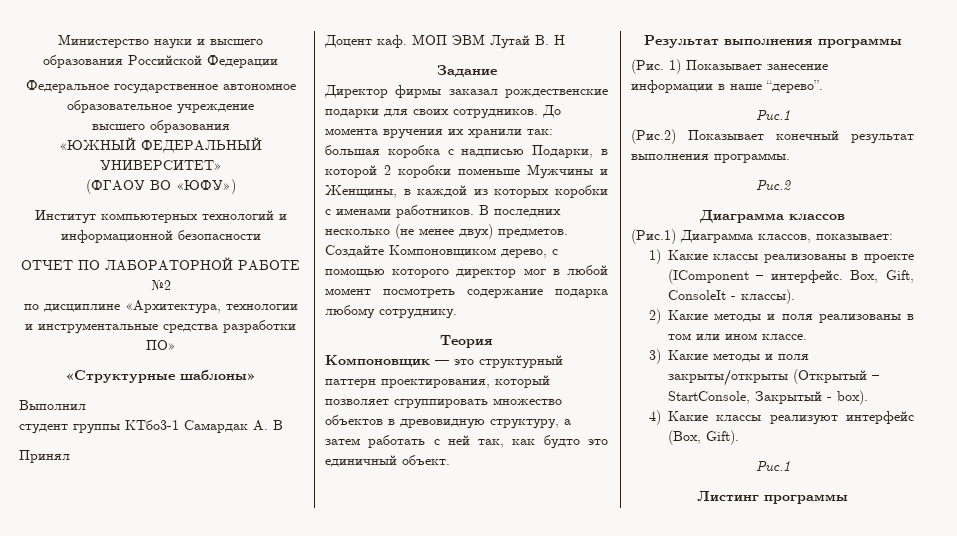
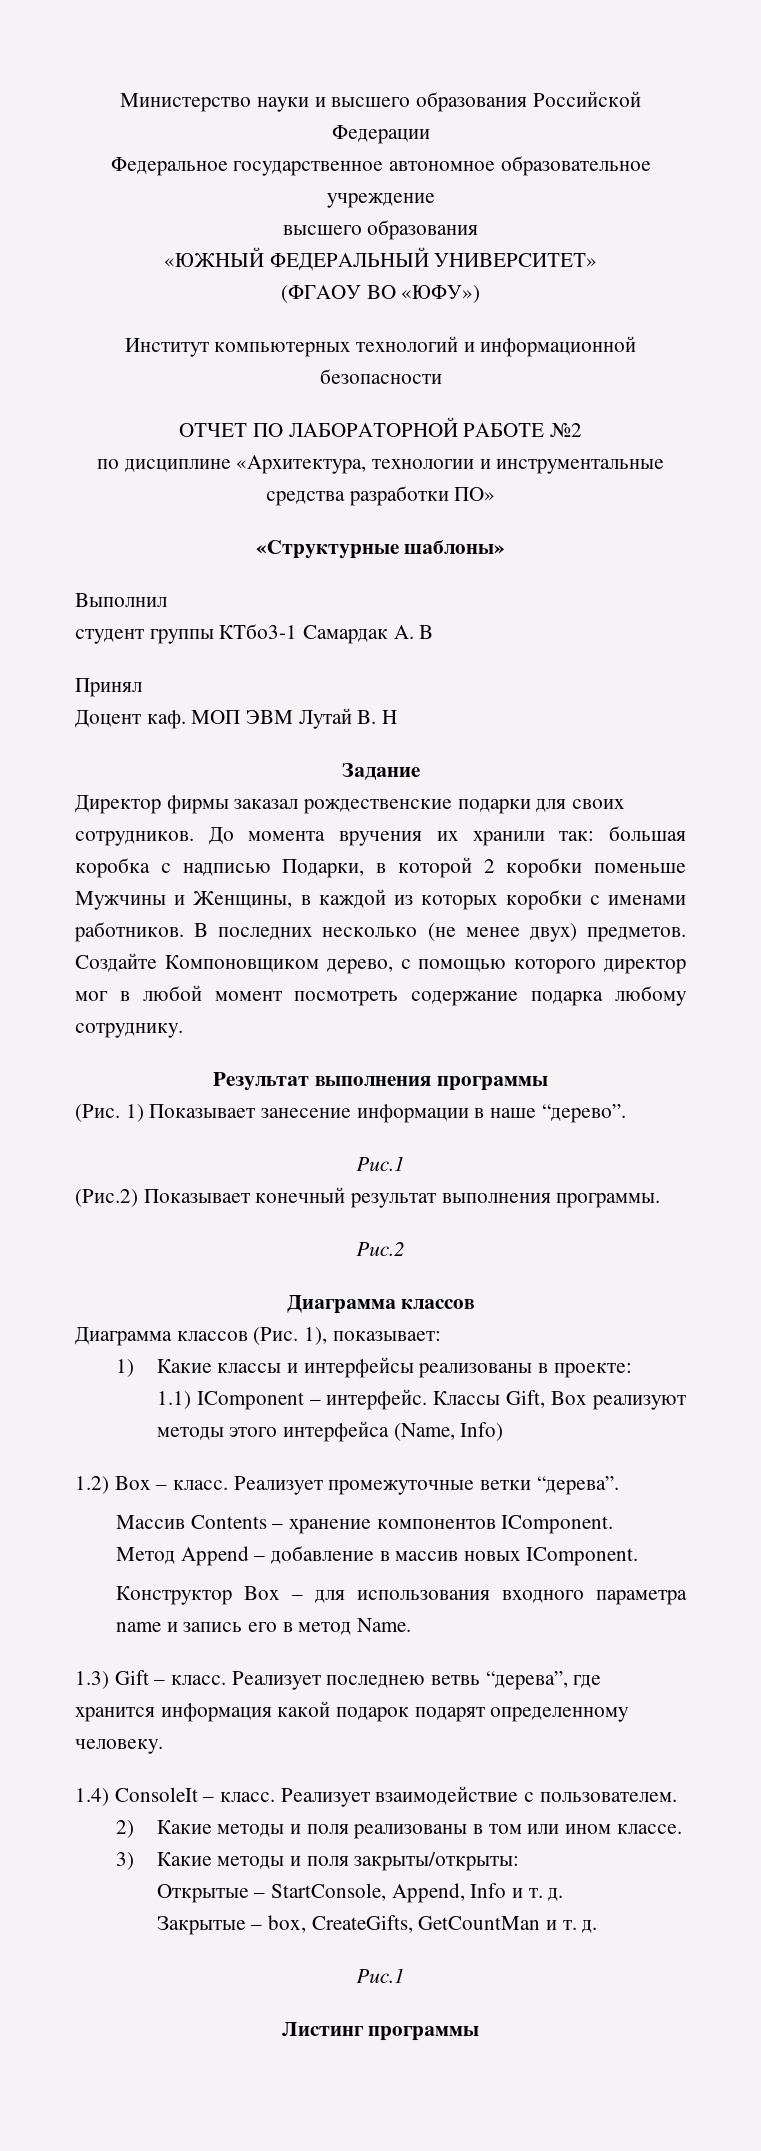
[440,335,493,348] [325,355,563,369] [325,375,550,388] [325,398,562,409] [325,415,571,429] [325,435,608,449] [325,455,450,467] // Теория // Компоновщик — это структурный паттерн проектирования, который позволяет сгруппировать множество объектов в древовидную структуру, а затем работать с ней так, как будто это единичный объект. -> (183, 1030) none
[631,229,811,244] (Рис.1) Диаграмма классов, -> [75,1327,328,1346] Диаграмма классов (Рис. 1),
[763,254,914,263] [667,269,914,284] [667,289,795,304] реализованы в проекте (IComponent – интерфейс. Box, Gift, ConsoleIt - классы). -> [287,1357,632,1378] [156,1389,686,1410] [156,1421,504,1442] [75,1476,619,1495] [115,1515,614,1534] [115,1546,638,1566] [115,1586,687,1605] [115,1618,411,1635] [75,1670,602,1690] [75,1701,630,1722] [75,1739,163,1754] [75,1786,677,1807] и интерфейсы реализованы в проекте: // 1.1) IComponent – интерфейс. Классы Gift, Box реализуют методы этого интерфейса (Name, Info) // 1.2) Box – класс. Реализует промежуточные ветки “дерева”. // Массив Contents – хранение компонентов IComponent. // Метод Append – добавление в массив новых IComponent. // Конструктор Box – для использования входного параметра name и запись его в метод Name. // 1.3) Gift – класс. Реализует последнею ветвь “дерева”, где хранится информация какой подарок подарят определенному человеку. // 1.4) ConsoleIt – класс. Реализует взаимодействие с пользователем.
[667,369,879,386] [667,390,868,405] [648,410,914,425] [667,430,739,445] закрыты/открыты (Открытый – StartConsole, Закрытый - box). // 4) Какие классы реализуют интерфейс (Box, Gift). -> [354,1852,520,1871] [156,1883,564,1903] [156,1915,598,1935] закрыты/открыты: // Открытые – StartConsole, Append, Info и т. д. // Закрытые – box, CreateGifts, GetCountMan и т. д.

